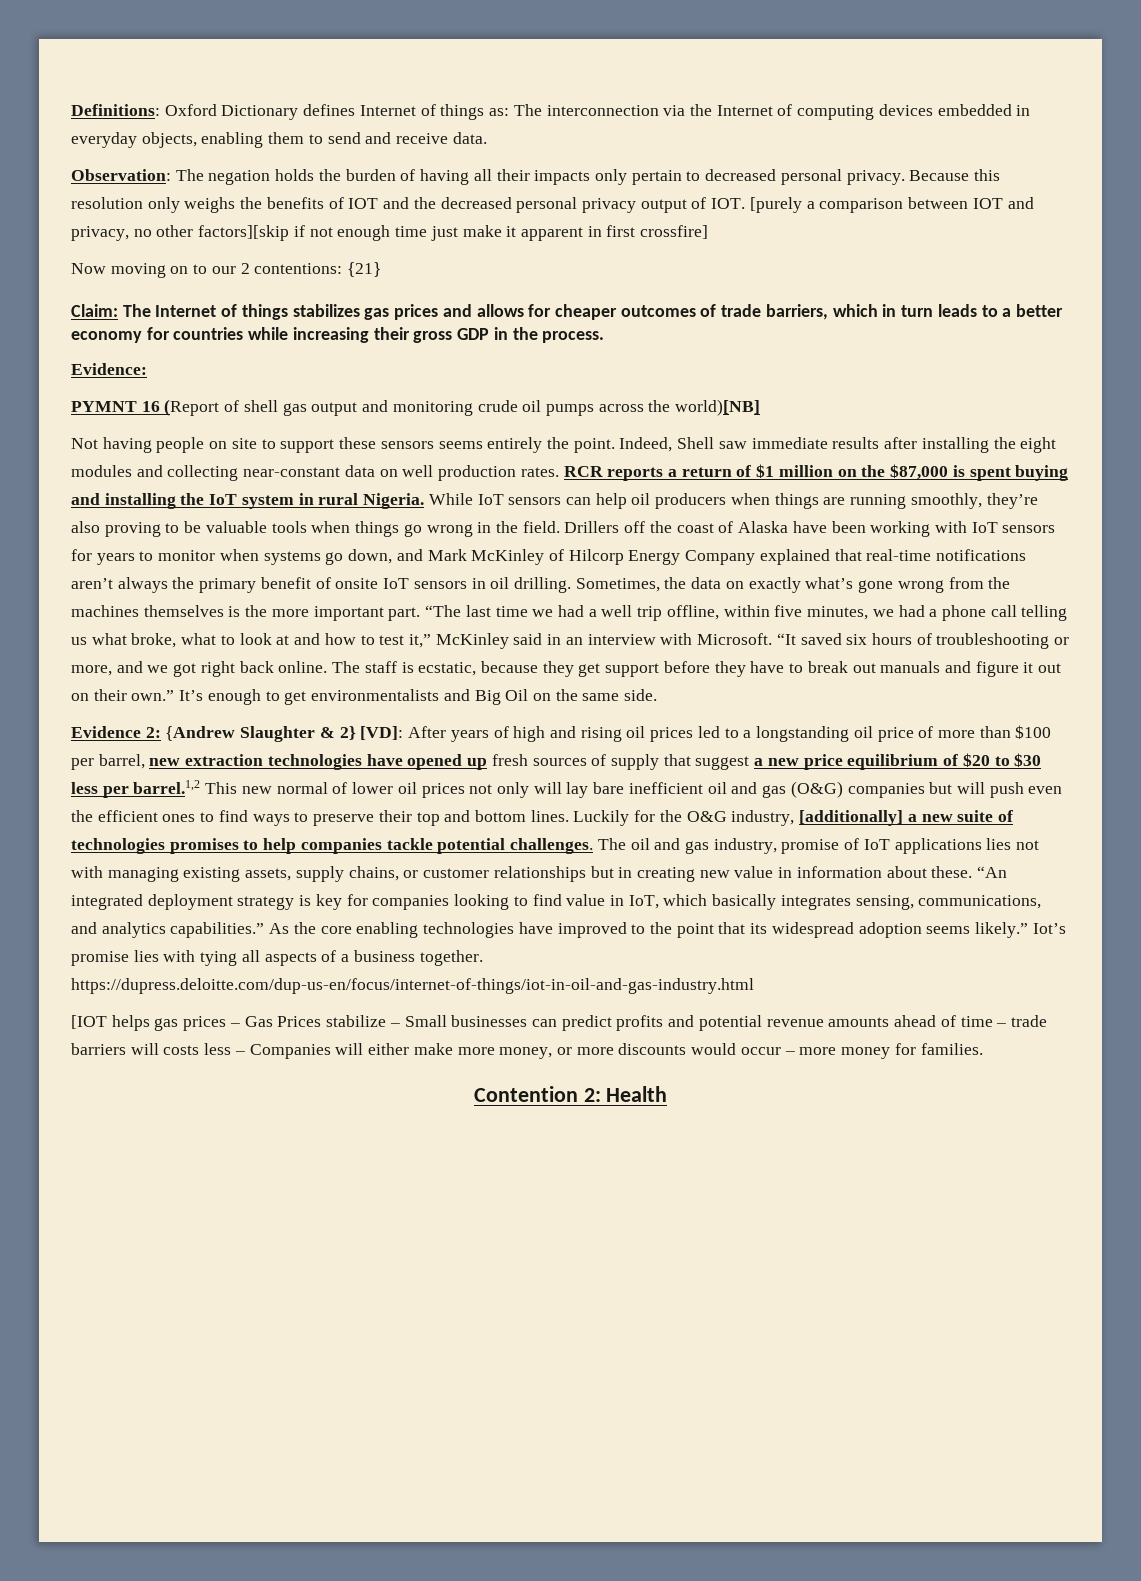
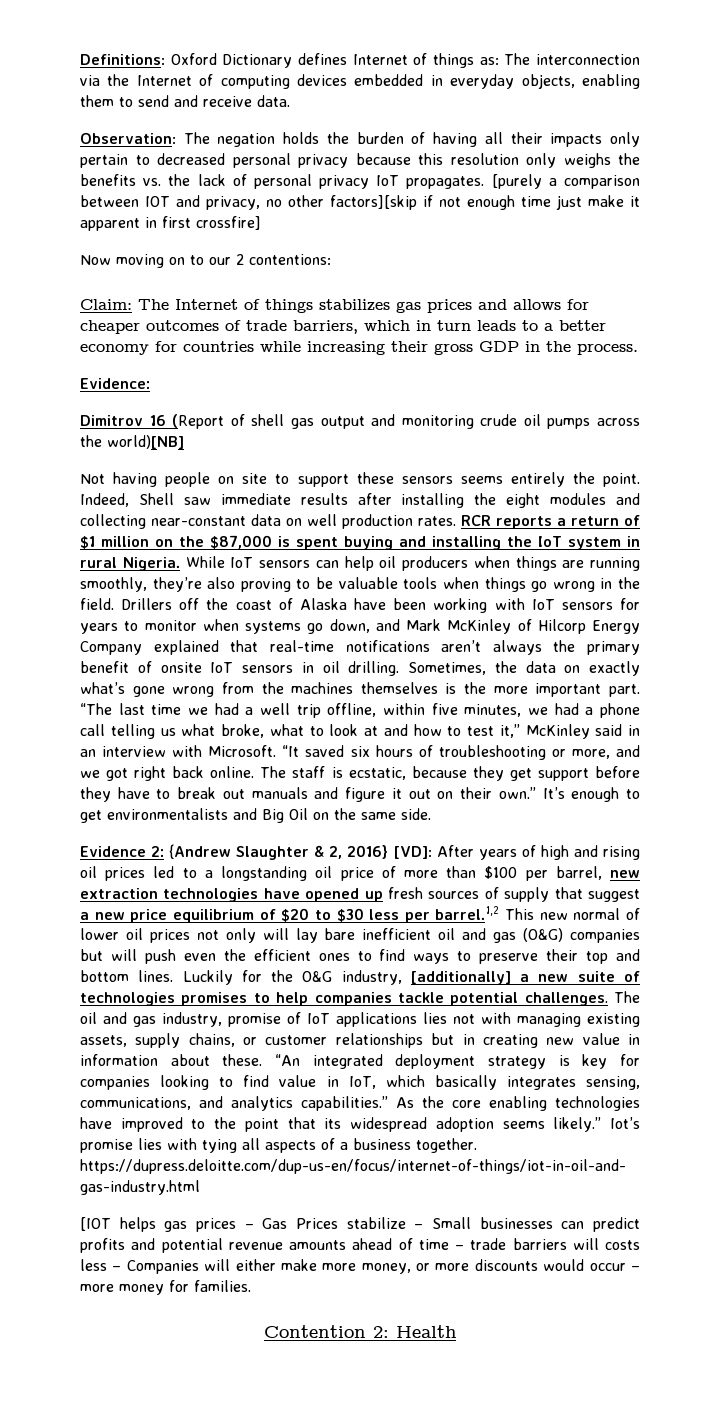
[846,170,970,185] privacy. Because -> [298,153,411,168] privacy because
[328,197,746,213] of IOT and the decreased personal privacy output of IOT. -> [143,174,485,189] vs. the lack of personal privacy IoT propagates.
[347,262,382,277] {21} -> (331, 259) none
[71,401,137,412] PYMNT -> [80,415,143,426] Dimitrov
[339,726,356,740] 2} -> [329,845,389,859] 2, 2016}

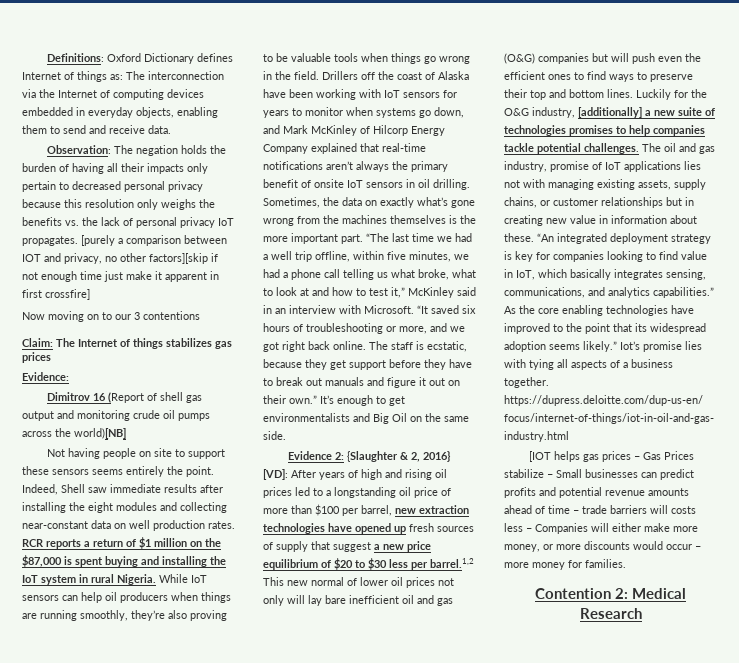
[236,254,331,265] 2 contentions: -> [134,311,200,320] 3 contentions
[478,299,589,310] [80,320,606,334] [80,341,638,355] and allows for cheaper outcomes of trade barriers, which in turn leads to a better economy for countries while increasing their gross GDP in the process. -> (51, 357) none
[169,844,310,860] {Andrew Slaughter -> [347,451,399,462] {Slaughter
[395,1325,457,1338] Health -> [632,588,687,599] [579,608,642,619] Medical Research

